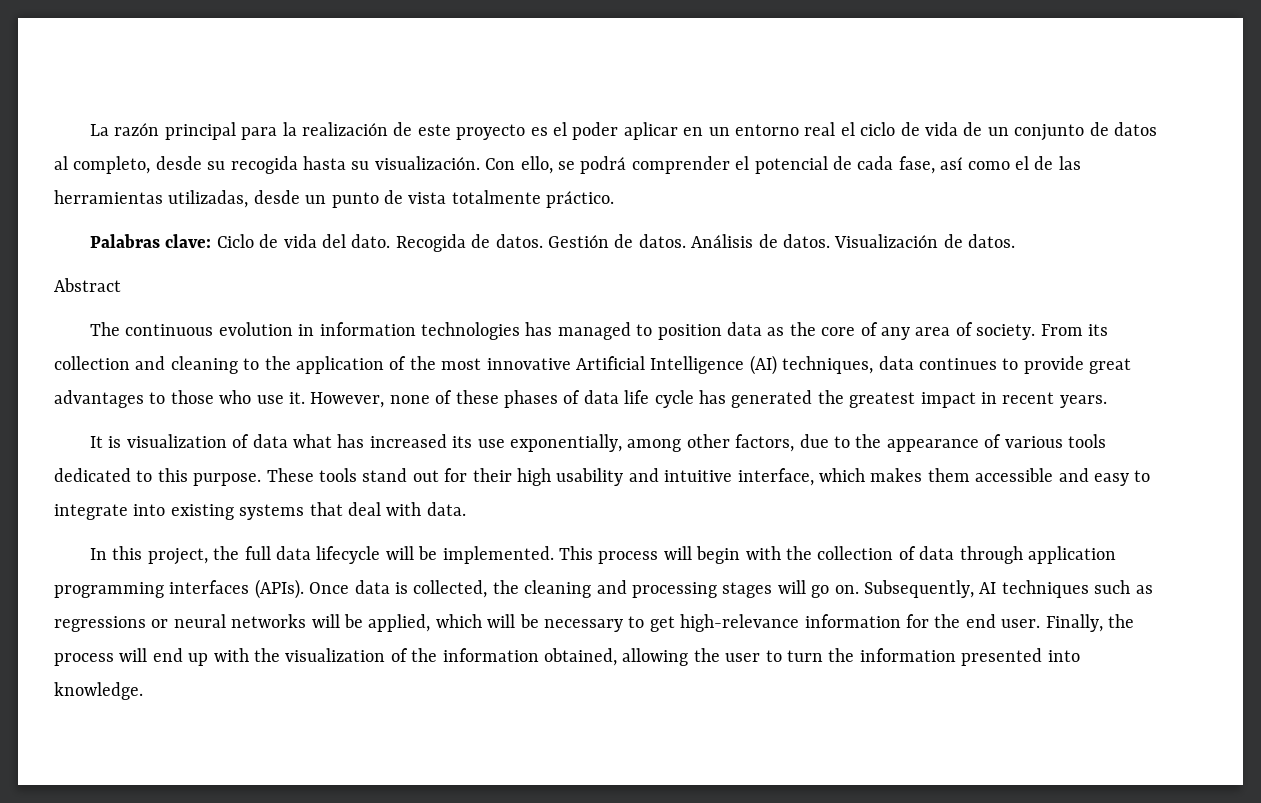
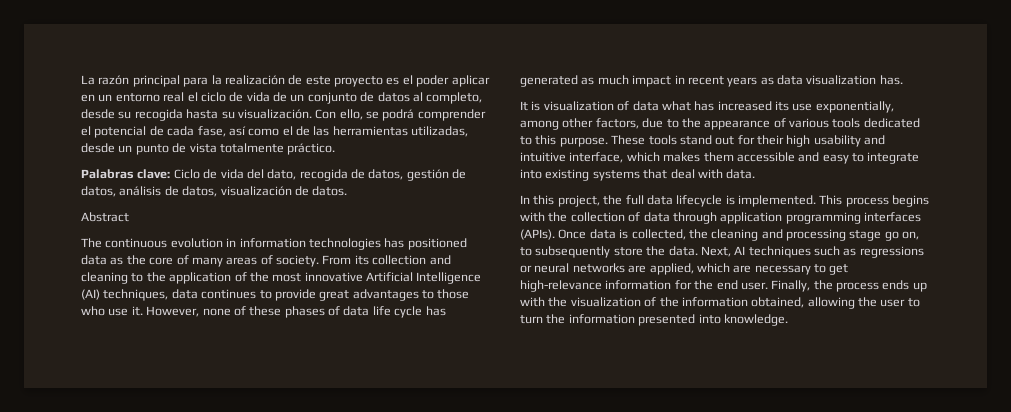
[351,234,939,252] dato. Recogida de datos. Gestión de datos. Análisis de datos. Visualización -> [267,169,467,181] [81,186,292,197] dato, recogida de datos, gestión de datos, análisis de datos, visualización
[557,322,722,340] managed to position -> [407,238,467,250] positioned
[880,327,951,340] any area -> [191,257,258,267] many areas
[817,390,916,408] the greatest -> [581,75,629,85] as much
[1059,395,1107,408] years. -> [727,75,903,87] years as data visualization has.
[385,546,438,560] will be -> [725,195,735,205] is
[663,546,741,564] will begin -> [892,195,930,207] begins
[722,580,974,598] stages will go on. Subsequently, -> [849,230,920,241] [520,246,731,258] stage go on, to subsequently store the data. Next,
[311,614,539,632] will be applied, which will be -> [628,263,752,275] are applied, which are
[119,648,183,662] will end -> [882,280,910,290] ends

